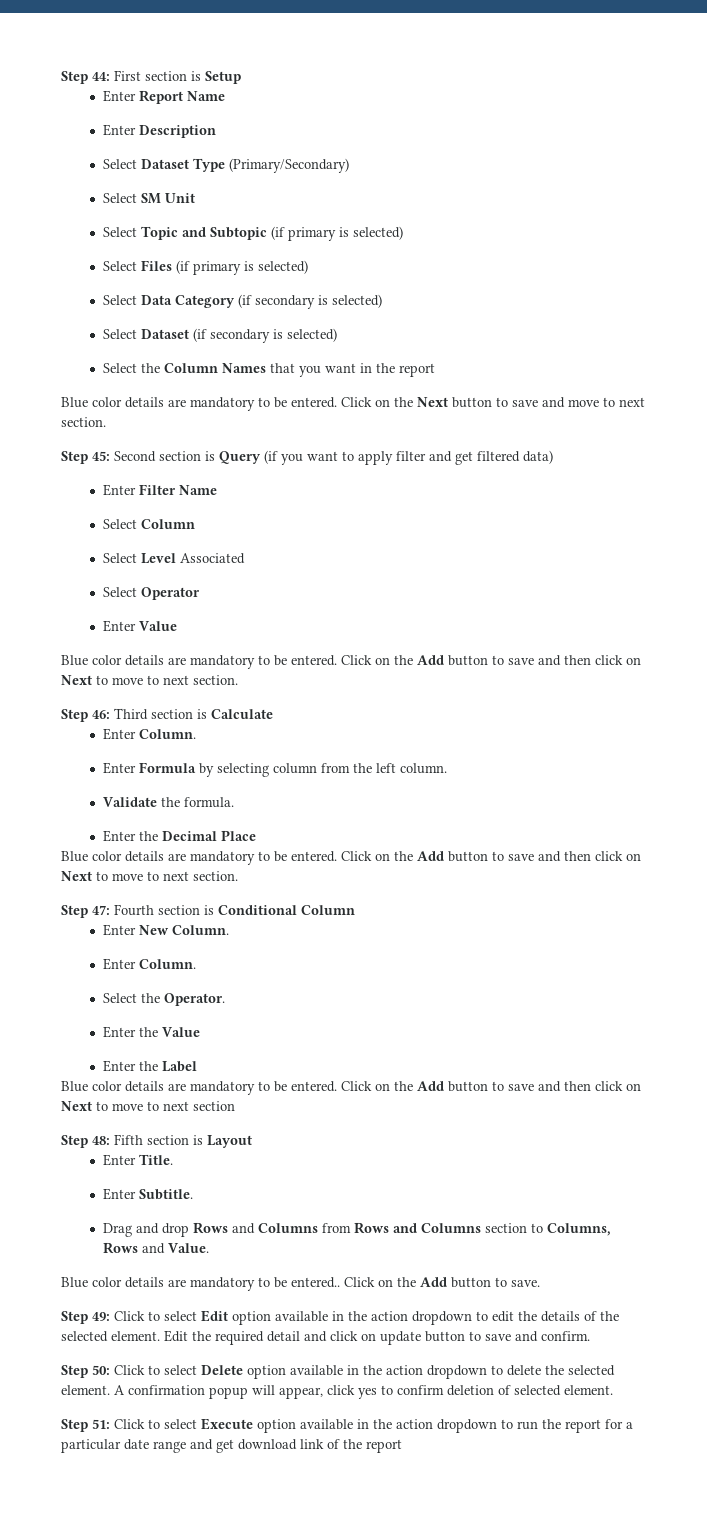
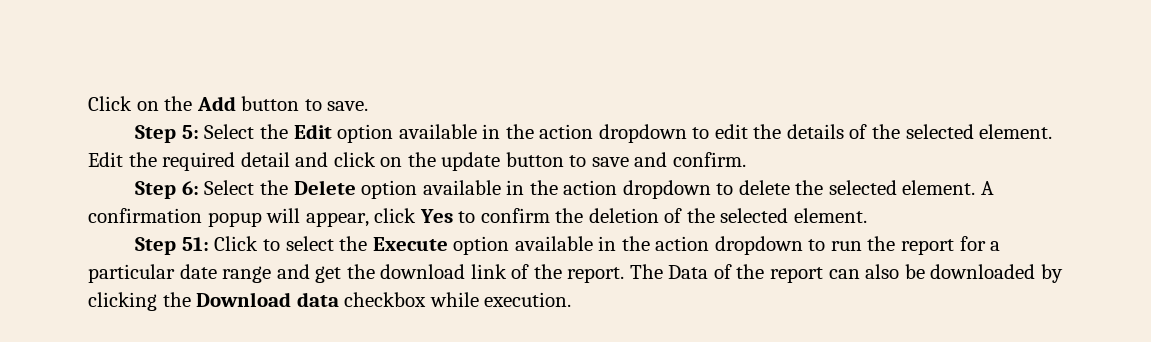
[61,70,241,84] [103,90,226,104] [103,124,217,138] [103,158,350,173] [103,193,196,204] [103,226,404,241] [103,260,309,275] [103,294,383,309] [103,328,338,343] [103,363,436,377] [61,397,645,411] [61,417,106,427] [61,450,553,465] [103,484,218,496] [103,519,196,529] [103,553,246,564] [103,587,201,600] [103,620,178,632] [61,655,641,669] [61,675,238,685] [61,708,273,722] [103,728,197,740] [103,762,448,777] [103,797,235,808] [103,830,257,842] [61,851,641,865] [61,871,238,881] [61,904,355,918] [103,924,230,936] [103,958,197,970] [103,993,226,1006] [103,1026,201,1038] [103,1060,198,1072] [61,1081,641,1095] [61,1101,235,1111] [61,1134,252,1148] [103,1154,174,1166] [103,1188,194,1200] [103,1222,612,1237] [103,1242,210,1254] [61,1277,340,1291] Step 44: First section is Setup // Enter Report Name // Enter Description // Select Dataset Type (Primary/Secondary) // Select SM Unit // Select Topic and Subtopic (if primary is selected) // Select Files (if primary is selected) // Select Data Category (if secondary is selected) // Select Dataset (if secondary is selected) // Select the Column Names that you want in the report // Blue color details are mandatory to be entered. Click on the Next button to save and move to next section. // Step 45: Second section is Query (if you want to apply filter and get filtered data) // Enter Filter Name // Select Column // Select Level Associated // Select Operator // Enter Value // Blue color details are mandatory to be entered. Click on the Add button to save and then click on Next to move to next section. // Step 46: Third section is Calculate // Enter Column. // Enter Formula by selecting column from the left column. // Validate the formula. // Enter the Decimal Place // Blue color details are mandatory to be entered. Click on the Add button to save and then click on Next to move to next section. // Step 47: Fourth section is Conditional Column // Enter New Column. // Enter Column. // Select the Operator. // Enter the Value // Enter the Label // Blue color details are mandatory to be entered. Click on the Add button to save and then click on Next to move to next section // Step 48: Fifth section is Layout // Enter Title. // Enter Subtitle. // Drag and drop Rows and Columns from Rows and Columns section to Columns, Rows and Value. // Blue color details are mandatory to be entered.. -> (88, 103) none
[92,1311,197,1321] 49: Click to select -> [181,124,289,139] 5: Select the
(376, 1337) none -> [407,152,436,167] the
[92,1365,197,1375] 50: Click to select -> [181,180,289,195] 6: Select the
[358,1388,377,1399] yes -> [419,209,453,223] Yes
(444, 1390) none -> [555,208,584,223] the
(511, 1390) none -> [686,208,715,223] the
(197, 1424) none -> [339,236,368,251] the
(234, 1446) none -> [346,264,375,279] the
[366,1439,402,1453] report -> [567,264,1063,283] [88,292,572,311] report. The Data of the report can also be downloaded by clicking the Download data checkbox while execution.

